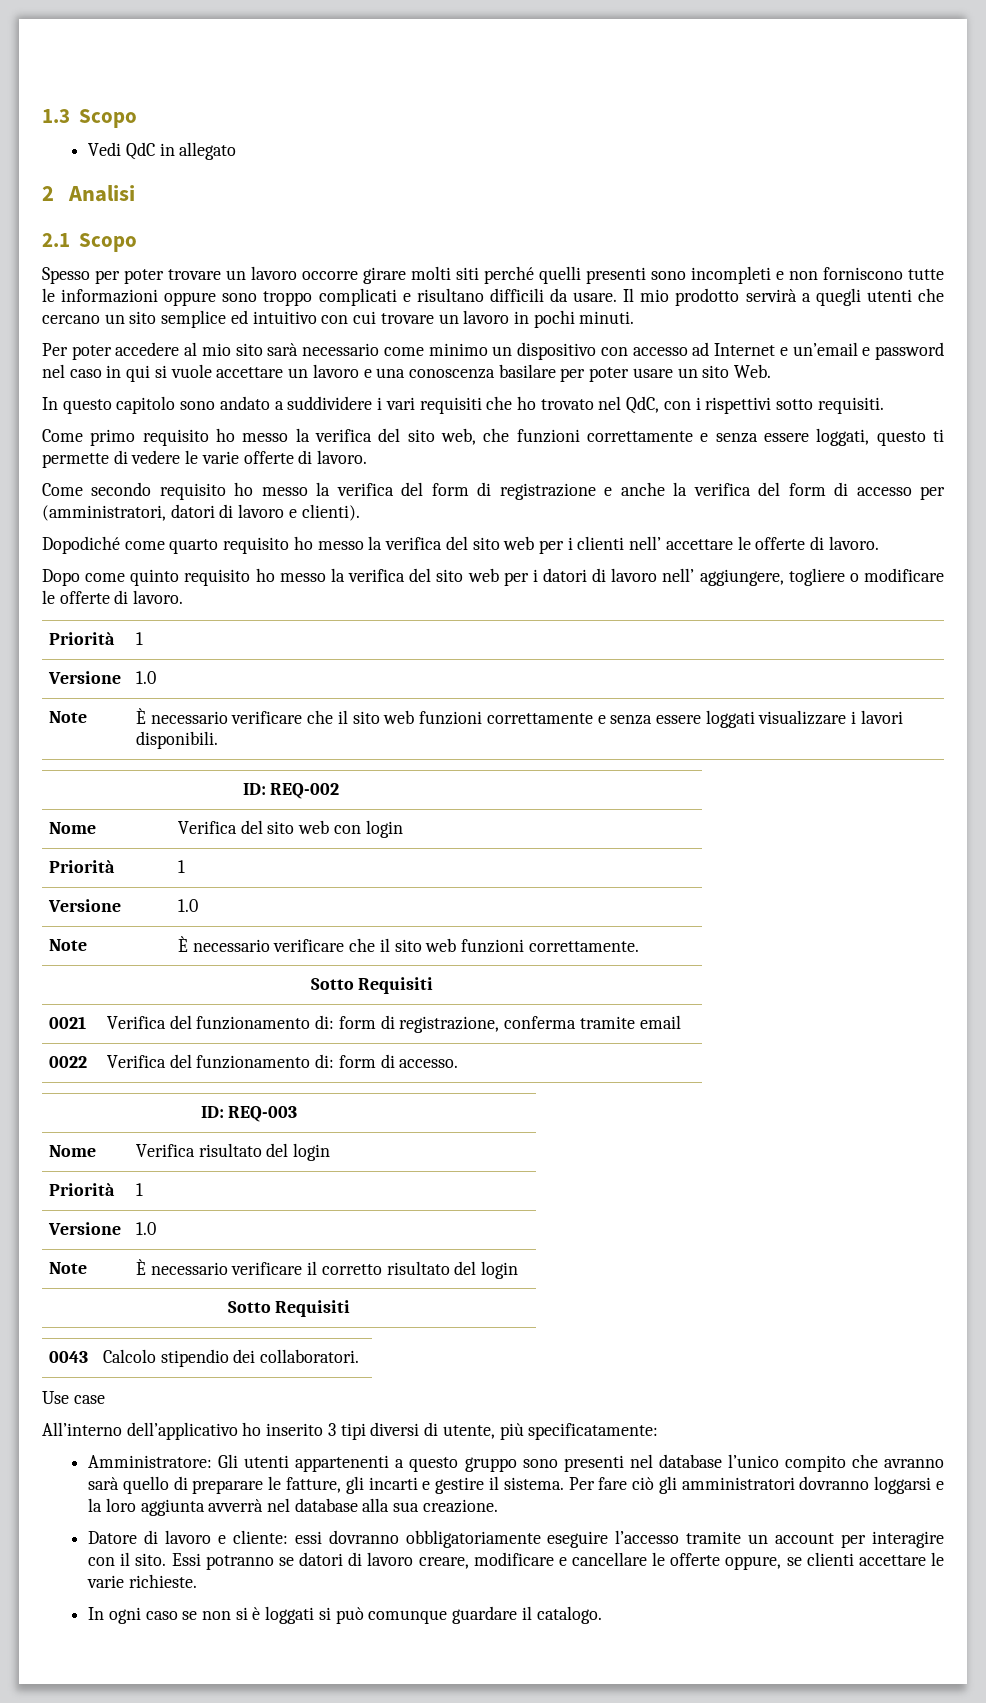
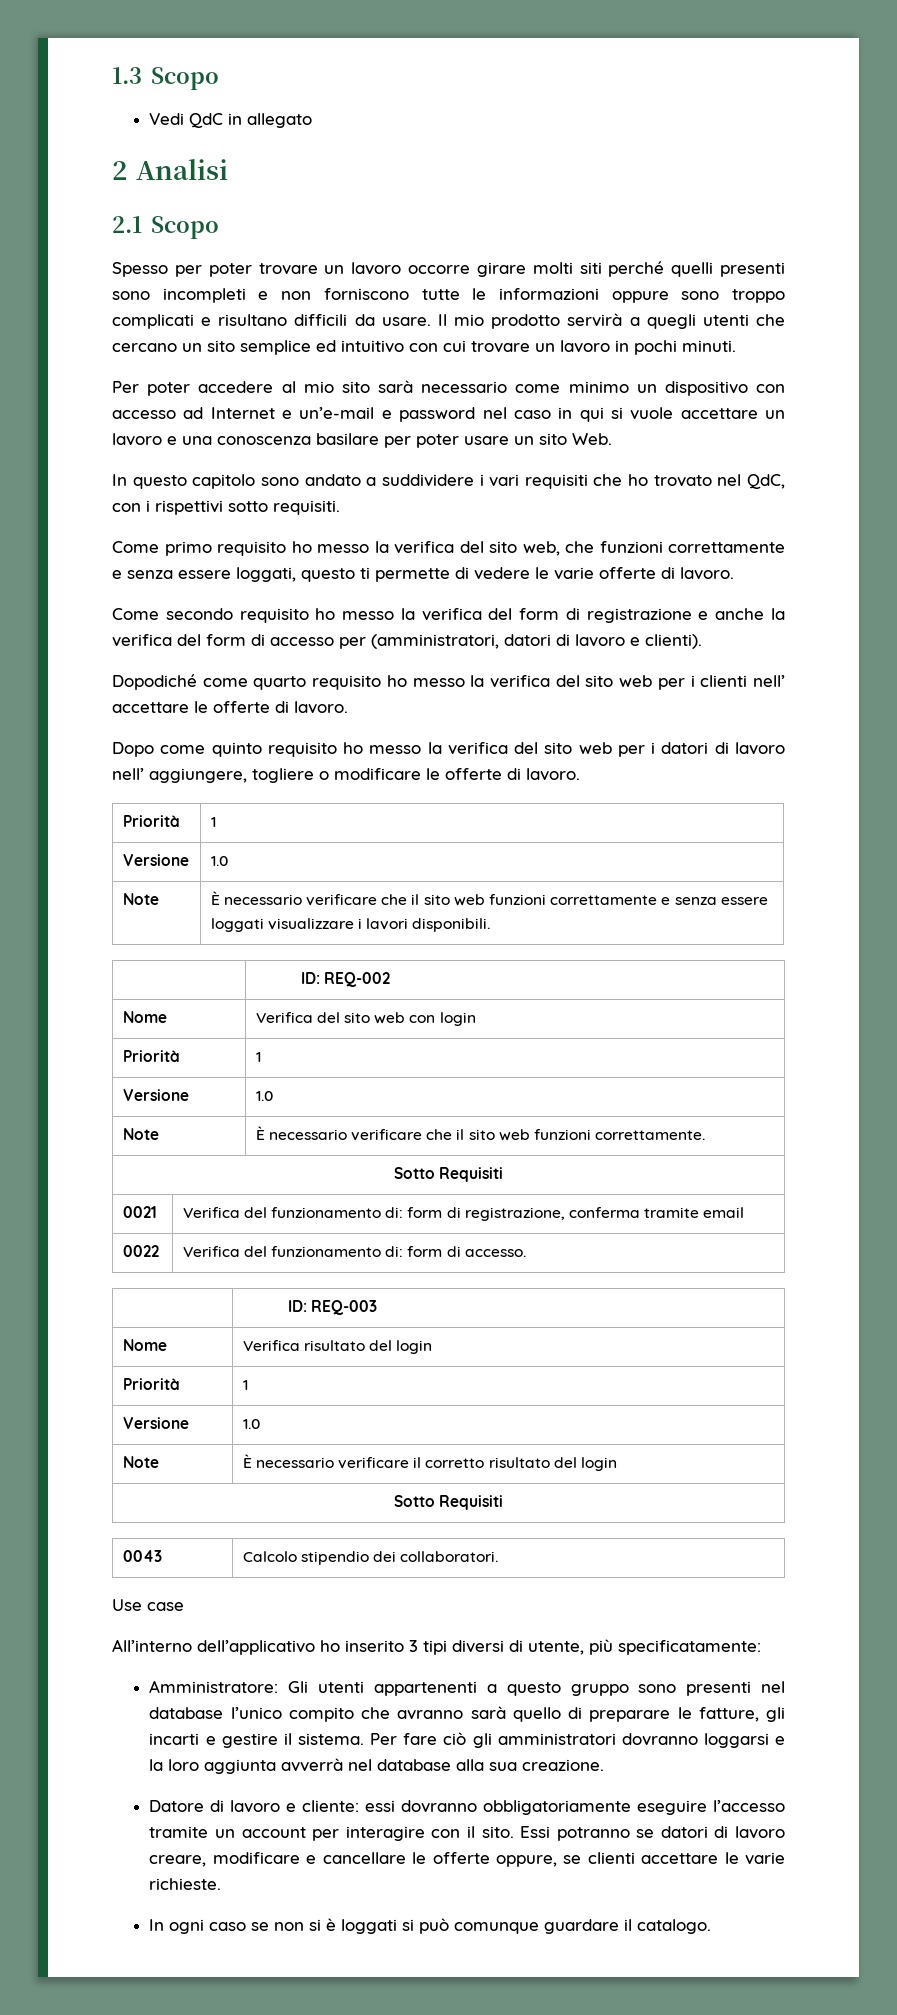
[792,342,858,356] un’email -> [299,407,375,419] un’e-mail

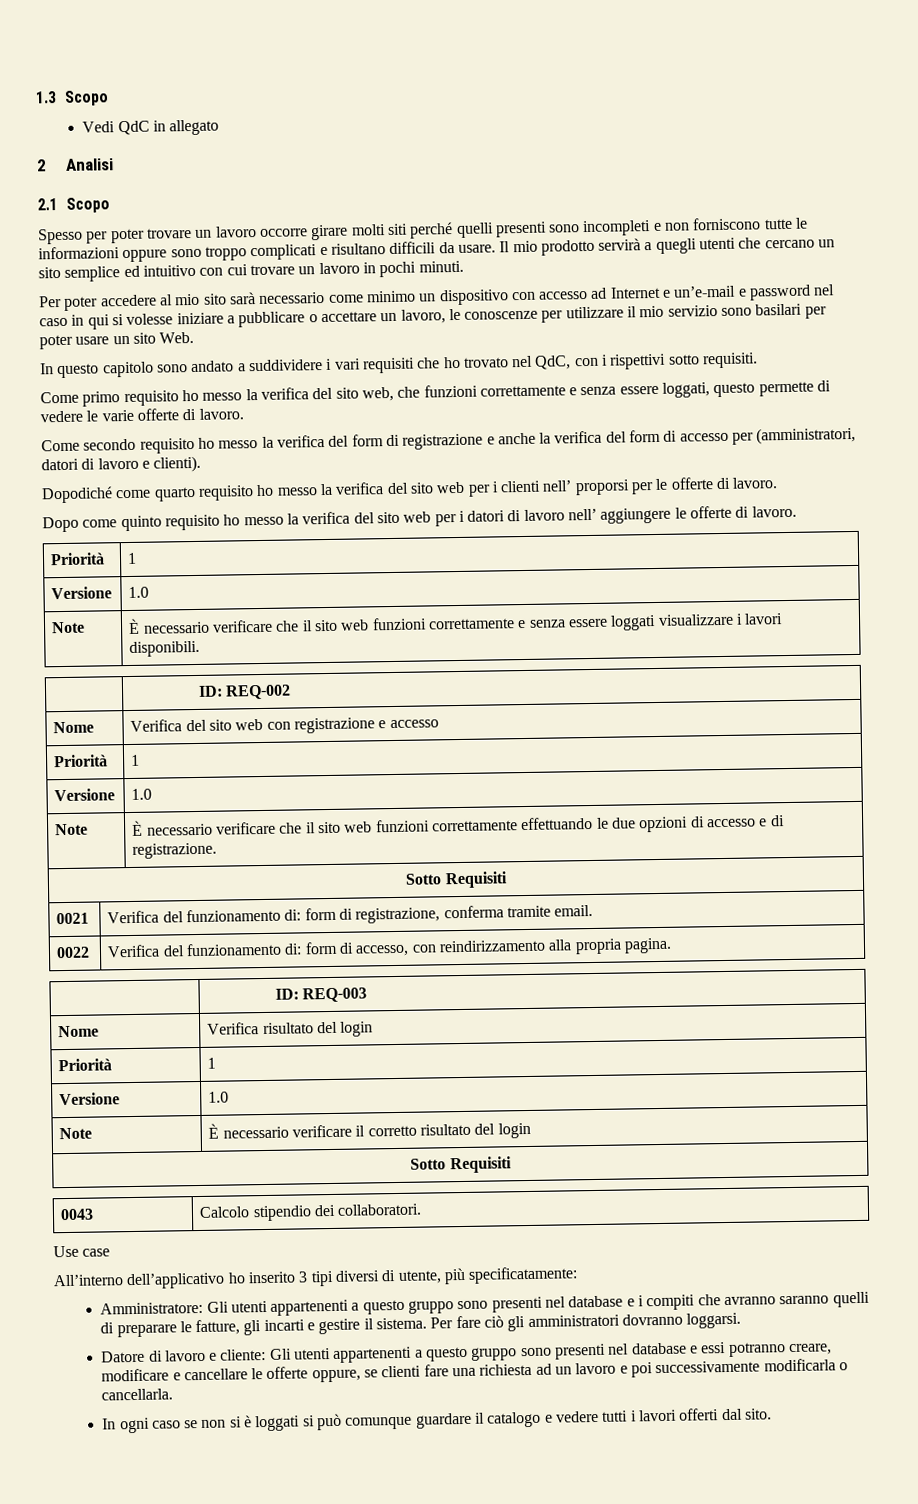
[630,407,785,420] [112,433,379,446] vuole accettare un lavoro e una conoscenza basilare -> [126,303,803,328] volesse iniziare a pubblicare o accettare un lavoro, le conoscenze per utilizzare il mio servizio sono basilari
[360,567,370,579] ti -> (756, 390) none
[112,702,189,713] accettare -> [574,479,655,496] proporsi per
[149,768,421,783] aggiungere, togliere o modificare -> [600,507,672,524] aggiungere
[439,1012,476,1026] login -> [294,717,439,734] registrazione e accesso
[595,1130,706,1140] correttamente. -> [432,815,785,833] [132,842,218,859] correttamente effettuando le due opzioni di accesso e di registrazione.
[703,1207,745,1218] email -> [554,904,594,917] email.
[464,1249,526,1257] accesso. -> [355,937,672,957] accesso, con reindirizzamento alla propria pagina.
[230,1706,561,1722] l’unico compito che avranno sarà quello -> [626,1291,870,1311] e i compiti che avranno saranno quelli
[703,1733,785,1748] [149,1758,605,1774] loggarsi e la loro aggiunta avverrà nel database alla sua creazione. -> [686,1312,742,1329] loggarsi.
[365,1800,786,1815] [149,1826,786,1841] essi dovranno obbligatoriamente eseguire l’accesso tramite un account per interagire con il sito. Essi potranno se datori di lavoro -> [269,1342,786,1363] Gli utenti appartenenti a questo gruppo sono presenti nel database e essi potranno
[641,1852,786,1865] [149,1878,222,1890] accettare le varie richieste. -> [423,1358,848,1378] [101,1388,174,1401] fare una richiesta ad un lavoro e poi successivamente modificarla o cancellarla.
[637,1919,712,1934] catalogo. -> [487,1408,772,1428] catalogo e vedere tutti i lavori offerti dal sito.

